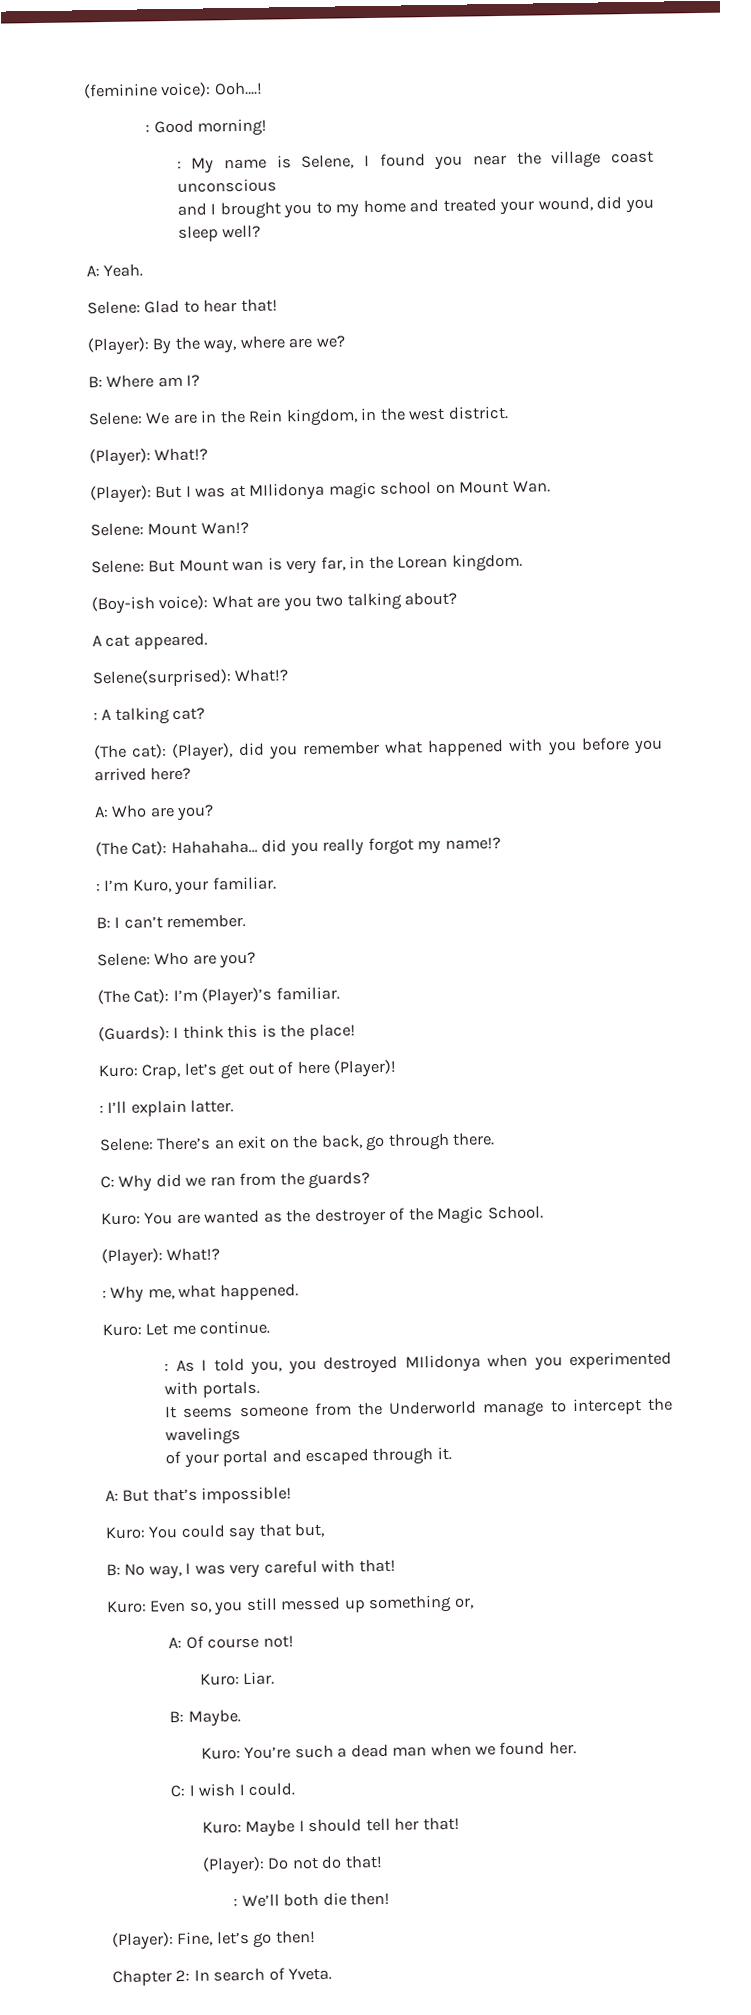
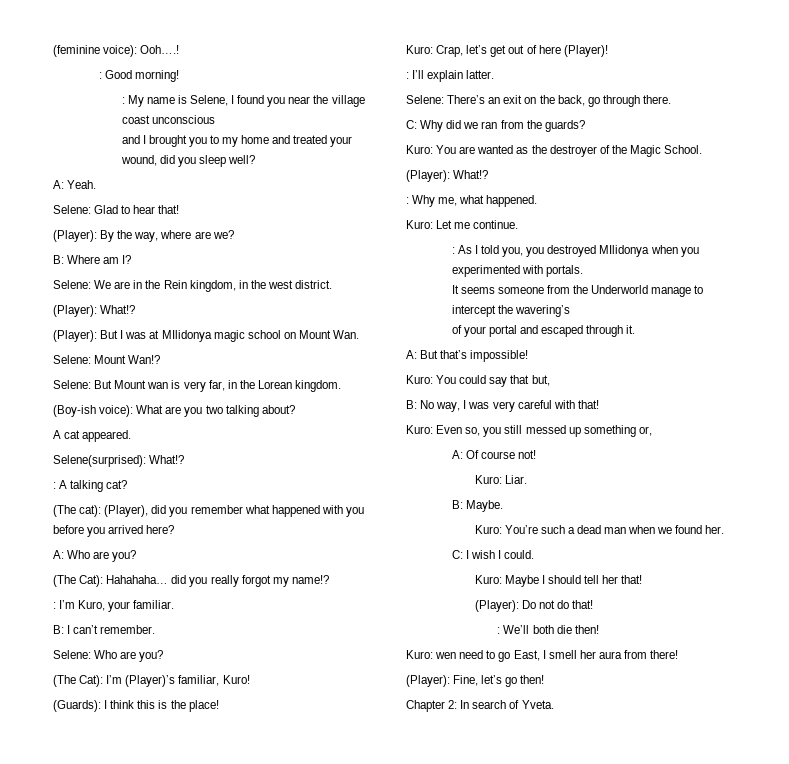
[275,986,340,1001] familiar. -> [178,675,250,686] familiar, Kuro!
[165,1427,242,1446] wavelings -> [514,305,570,317] wavering’s
(391, 1898) none -> [406,650,679,662] // Kuro: wen need to go East, I smell her aura from there!

